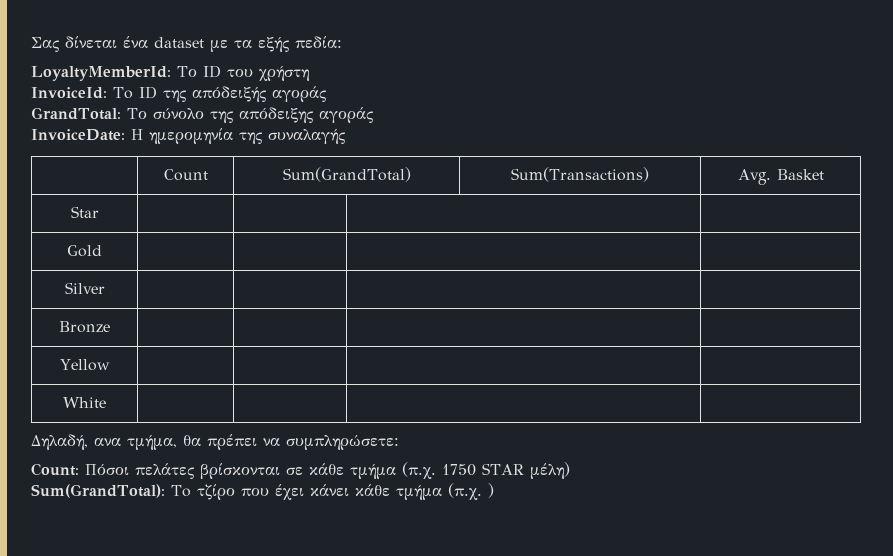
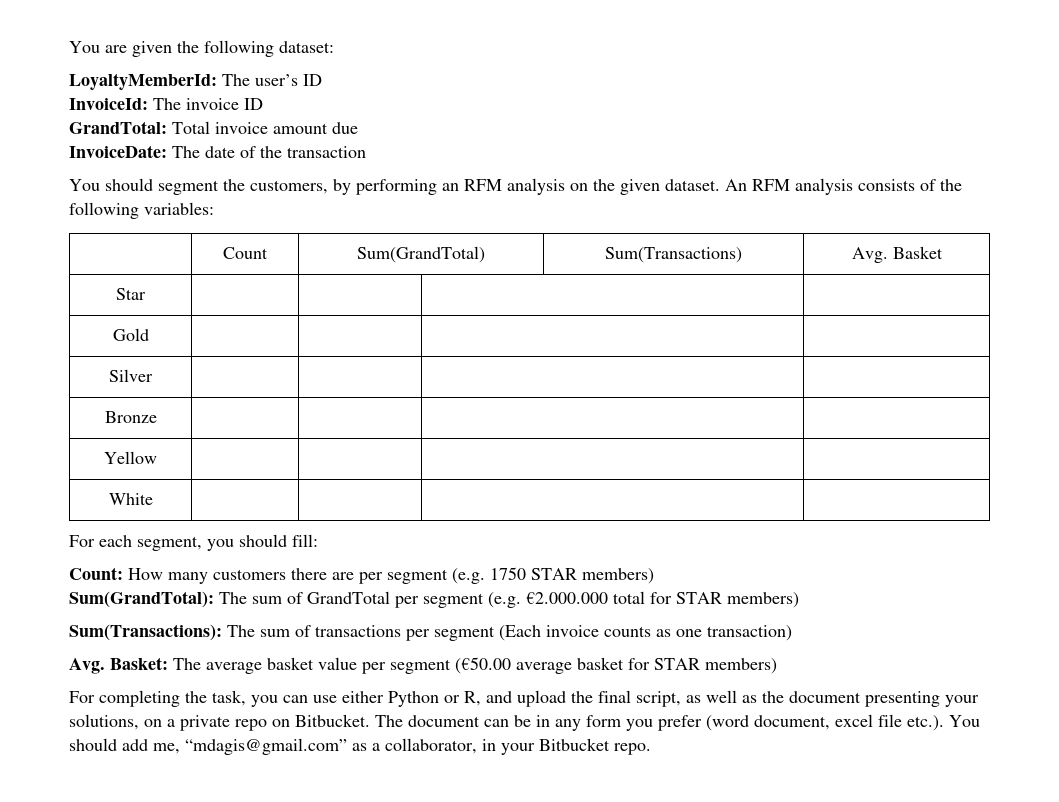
[31,36,342,52] Σας δίνεται ένα dataset με τα εξής πεδία: -> [69,40,334,57] You are given the following dataset:
[177,65,309,81] Το ID του χρήστη -> [222,74,322,86] The user’s ID
[113,86,326,102] [31,107,373,123] [31,128,345,144] To ID της απόδειξής αγοράς // GrandTotal: Το σύνολο της απόδειξης αγοράς // InvoiceDate: Η ημερομηνία της συναλαγής -> [153,98,263,110] [69,121,358,134] [69,145,366,158] [69,178,962,195] [69,202,214,219] The invoice ID // GrandTotal: Total invoice amount due // InvoiceDate: The date of the transaction // You should segment the customers, by performing an RFM analysis on the given dataset. An RFM analysis consists of the following variables:
[31,434,399,450] [31,462,436,479] Δηλαδή, ανα τμήμα, θα πρέπει να συμπληρώσετε: // Count: Πόσοι πελάτες βρίσκονται σε κάθε τμήμα (π.χ. -> [69,534,318,551] [69,567,485,584] For each segment, you should fill: // Count: How many customers there are per segment (e.g.
[529,462,570,479] μέλη) -> [582,568,654,584] members)
[170,483,494,500] To τζίρο που έχει κάνει κάθε τμήμα (π.χ. ) -> [219,591,799,608] [69,624,792,641] [69,657,777,674] [69,690,979,707] [69,714,980,731] [69,738,651,755] The sum of GrandTotal per segment (e.g. €2.000.000 total for STAR members) // Sum(Transactions): The sum of transactions per segment (Each invoice counts as one transaction) // Avg. Basket: The average basket value per segment (€50.00 average basket for STAR members) // For completing the task, you can use either Python or R, and upload the final script, as well as the document presenting your solutions, on a private repo on Bitbucket. The document can be in any form you prefer (word document, excel file etc.). You should add me, “mdagis@gmail.com” as a collaborator, in your Bitbucket repo.

